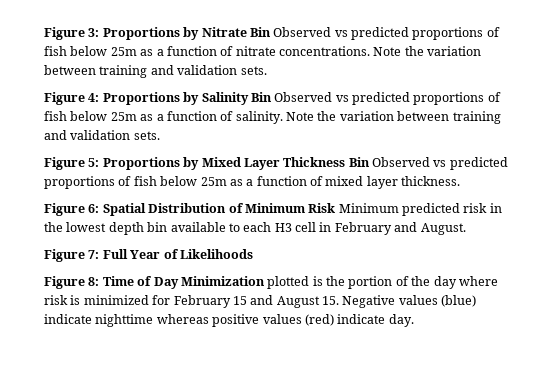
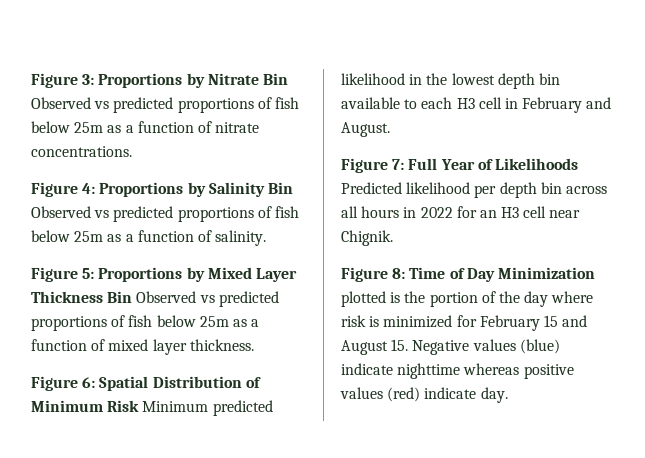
[373,46,482,56] [44,65,267,78] Note the variation between training and validation sets. -> (132, 151) none
[286,111,501,124] [44,130,160,140] Note the variation between training and validation sets. -> (267, 238) none
[463,203,488,213] risk -> [341,73,405,85] likelihood
(253, 254) none -> [341,182,607,198] [341,206,581,218] [341,230,393,246] Predicted likelihood per depth bin across all hours in 2022 for an H3 cell near Chignik.

